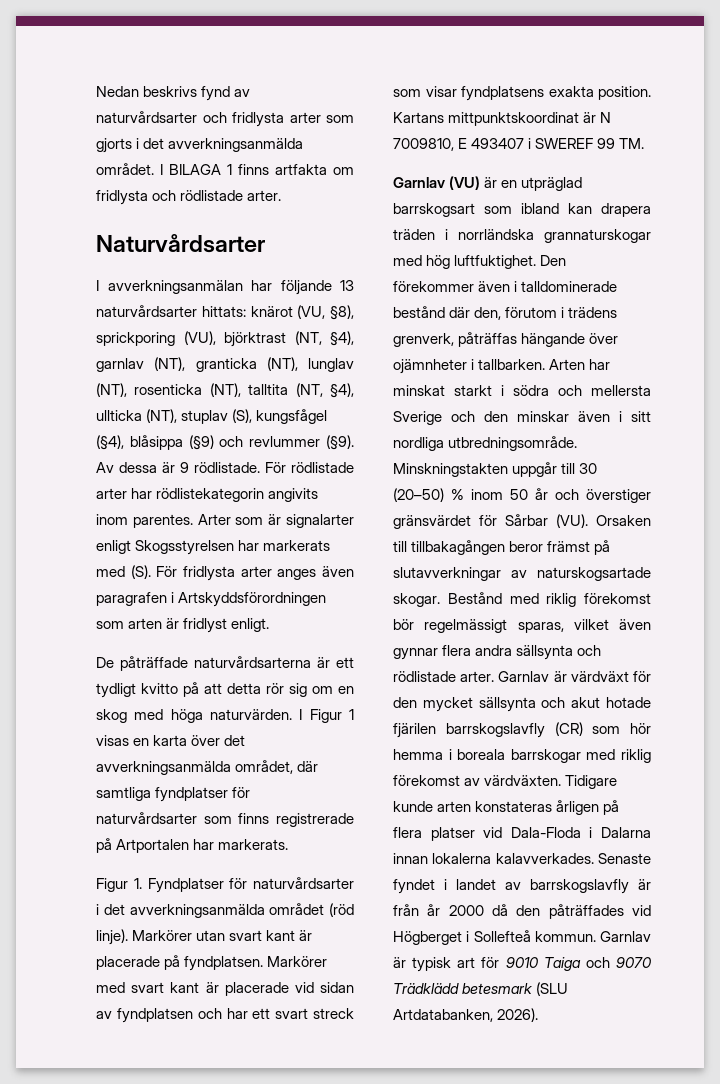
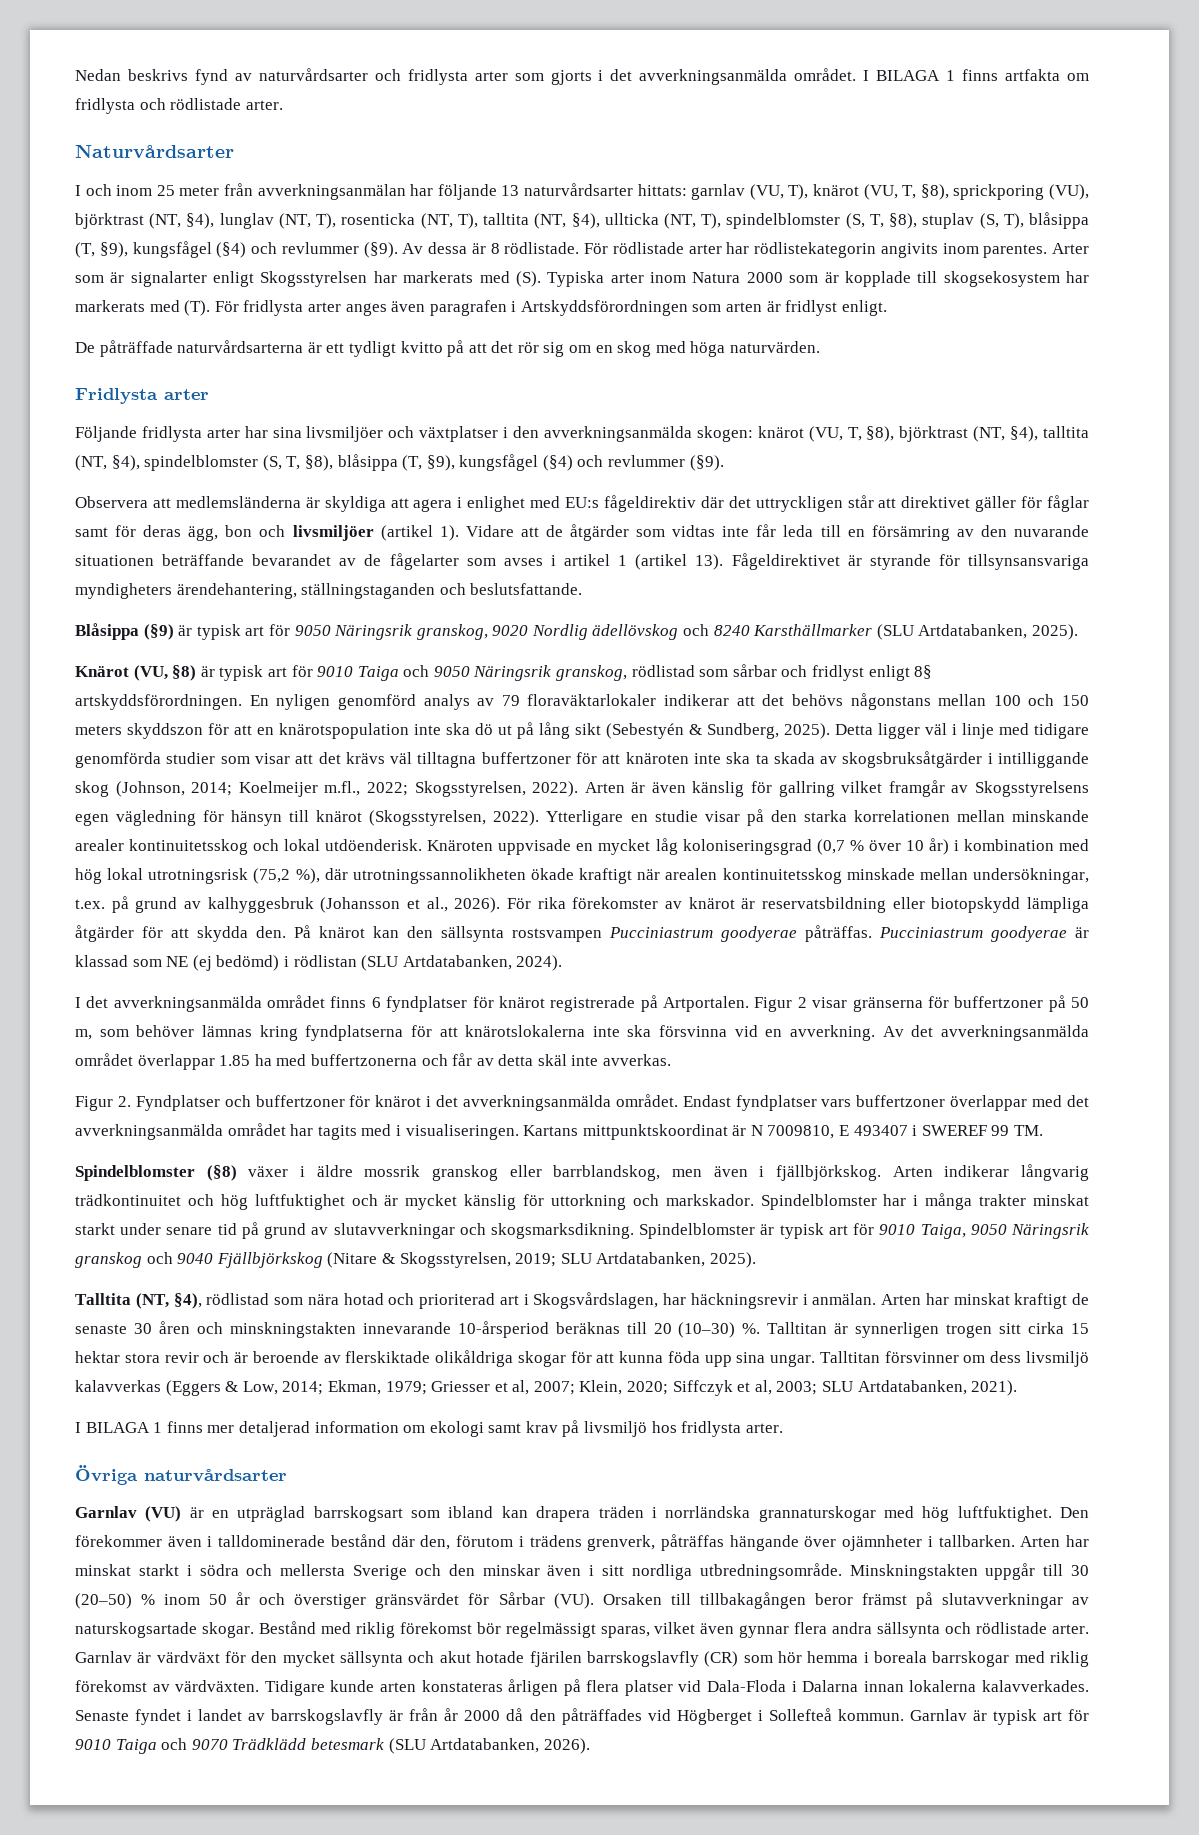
(99, 285) none -> [85,183,253,196] och inom 25 meter från
[250,305,326,319] knärot (VU, -> [691,184,917,200] garnlav (VU, T), knärot (VU, T,
[96,357,354,372] [96,383,354,398] [96,409,328,424] [96,435,214,450] garnlav (NT), granticka (NT), lunglav (NT), rosenticka (NT), talltita (NT, §4), ullticka (NT), stuplav (S), kungsfågel (§4), blåsippa (§9) -> [219,212,1090,229] [75,241,247,258] lunglav (NT, T), rosenticka (NT, T), talltita (NT, §4), ullticka (NT, T), spindelblomster (S, T, §8), stuplav (S, T), blåsippa (T, §9), kungsfågel (§4)
[180,462,189,473] 9 -> [490,243,500,254] 8
(151, 572) none -> [547,271,1089,287] [75,300,211,316] Typiska arter inom Natura 2000 som är kopplade till skogsekosystem har markerats med (T).
[227,683,261,694] detta -> [491,341,514,353] det
[299,709,355,723] [96,735,246,746] [96,760,319,775] [96,787,251,802] [96,812,355,827] [96,838,289,853] [96,877,354,893] [96,903,354,918] [96,929,313,945] [96,955,328,971] [96,982,354,996] [96,1008,355,1023] [393,86,651,101] I Figur 1 visas en karta över det avverkningsanmälda området, där samtliga fyndplatser för naturvårdsarter som finns registrerade på Artportalen har markerats. // Figur 1. Fyndplatser för naturvårdsarter i det avverkningsanmälda området (röd linje). Markörer utan svart kant är placerade på fyndplatsen. Markörer med svart kant är placerade vid sidan av fyndplatsen och har ett svart streck som visar fyndplatsens exakta position. -> [75,388,209,404] [75,426,1090,442] [75,454,724,471] [75,495,1089,512] [75,524,1089,541] [75,553,1089,570] [75,583,583,599] [75,623,1079,640] [75,664,933,681] [75,693,1089,710] [75,722,1089,739] [75,751,1089,768] [75,780,1090,797] [75,809,1089,826] [75,838,1089,855] [75,868,1089,884] [75,896,1089,913] [75,925,1089,942] [75,955,563,971] [75,995,1089,1012] [75,1025,1089,1041] [75,1053,672,1070] [75,1094,1089,1111] [75,1123,519,1140] // Fridlysta arter // Följande fridlysta arter har sina livsmiljöer och växtplatser i den avverkningsanmälda skogen: knärot (VU, T, §8), björktrast (NT, §4), talltita (NT, §4), spindelblomster (S, T, §8), blåsippa (T, §9), kungsfågel (§4) och revlummer (§9). // Observera att medlemsländerna är skyldiga att agera i enlighet med EU:s fågeldirektiv där det uttryckligen står att direktivet gäller för fåglar samt för deras ägg, bon och livsmiljöer (artikel 1). Vidare att de åtgärder som vidtas inte får leda till en försämring av den nuvarande situationen beträffande bevarandet av de fågelarter som avses i artikel 1 (artikel 13). Fågeldirektivet är styrande för tillsynsansvariga myndigheters ärendehantering, ställningstaganden och beslutsfattande. // Blåsippa (§9) är typisk art för 9050 Näringsrik granskog, 9020 Nordlig ädellövskog och 8240 Karsthällmarker (SLU Artdatabanken, 2025). // Knärot (VU, §8) är typisk art för 9010 Taiga och 9050 Näringsrik granskog, rödlistad som sårbar och fridlyst enligt 8§ artskyddsförordningen. En nyligen genomförd analys av 79 floraväktarlokaler indikerar att det behövs någonstans mellan 100 och 150 meters skyddszon för att en knärotspopulation inte ska dö ut på lång sikt (Sebestyén & Sundberg, 2025). Detta ligger väl i linje med tidigare genomförda studier som visar att det krävs väl tilltagna buffertzoner för att knäroten inte ska ta skada av skogsbruksåtgärder i intilliggande skog (Johnson, 2014; Koelmeijer m.fl., 2022; Skogsstyrelsen, 2022). Arten är även känslig för gallring vilket framgår av Skogsstyrelsens egen vägledning för hänsyn till knärot (Skogsstyrelsen, 2022). Ytterligare en studie visar på den starka korrelationen mellan minskande arealer kontinuitetsskog och lokal utdöenderisk. Knäroten uppvisade en mycket låg koloniseringsgrad (0,7 % över 10 år) i kombination med hög lokal utrotningsrisk (75,2 %), där utrotningssannolikheten ökade kraftigt när arealen kontinuitetsskog minskade mellan undersökningar, t.ex. på grund av kalhyggesbruk (Johansson et al., 2026). För rika förekomster av knärot är reservatsbildning eller biotopskydd lämpliga åtgärder för att skydda den. På knärot kan den sällsynta rostsvampen Pucciniastrum goodyerae påträffas. Pucciniastrum goodyerae är klassad som NE (ej bedömd) i rödlistan (SLU Artdatabanken, 2024). // I det avverkningsanmälda området finns 6 fyndplatser för knärot registrerade på Artportalen. Figur 2 visar gränserna för buffertzoner på 50 m, som behöver lämnas kring fyndplatserna för att knärotslokalerna inte ska försvinna vid en avverkning. Av det avverkningsanmälda området överlappar 1.85 ha med buffertzonerna och får av detta skäl inte avverkas. // Figur 2. Fyndplatser och buffertzoner för knärot i det avverkningsanmälda området. Endast fyndplatser vars buffertzoner överlappar med det avverkningsanmälda området har tagits med i visualiseringen.
(645, 143) none -> [75,1164,1089,1181] [75,1193,1089,1210] [75,1222,1089,1239] [75,1252,756,1268] [75,1292,1089,1309] [75,1321,1089,1338] [75,1350,1089,1367] [75,1380,1018,1396] [75,1420,783,1437] [75,1465,287,1485] // Spindelblomster (§8) växer i äldre mossrik granskog eller barrblandskog, men även i fjällbjörkskog. Arten indikerar långvarig trädkontinuitet och hög luftfuktighet och är mycket känslig för uttorkning och markskador. Spindelblomster har i många trakter minskat starkt under senare tid på grund av slutavverkningar och skogsmarksdikning. Spindelblomster är typisk art för 9010 Taiga, 9050 Näringsrik granskog och 9040 Fjällbjörkskog (Nitare & Skogsstyrelsen, 2019; SLU Artdatabanken, 2025). // Talltita (NT, §4), rödlistad som nära hotad och prioriterad art i Skogsvårdslagen, har häckningsrevir i anmälan. Arten har minskat kraftigt de senaste 30 åren och minskningstakten innevarande 10-årsperiod beräknas till 20 (10–30) %. Talltitan är synnerligen trogen sitt cirka 15 hektar stora revir och är beroende av flerskiktade olikåldriga skogar för att kunna föda upp sina ungar. Talltitan försvinner om dess livsmiljö kalavverkas (Eggers & Low, 2014; Ekman, 1979; Griesser et al, 2007; Klein, 2020; Siffczyk et al, 2003; SLU Artdatabanken, 2021). // I BILAGA 1 finns mer detaljerad information om ekologi samt krav på livsmiljö hos fridlysta arter. // Övriga naturvårdsarter

